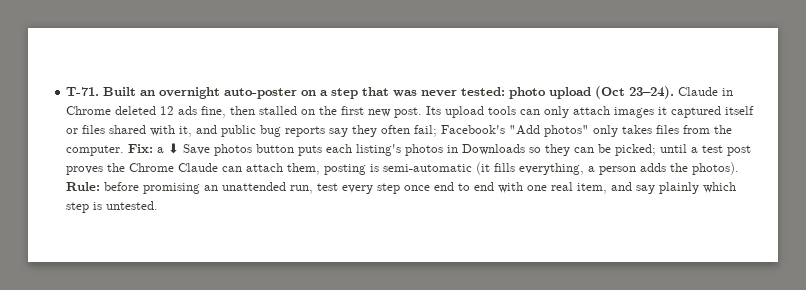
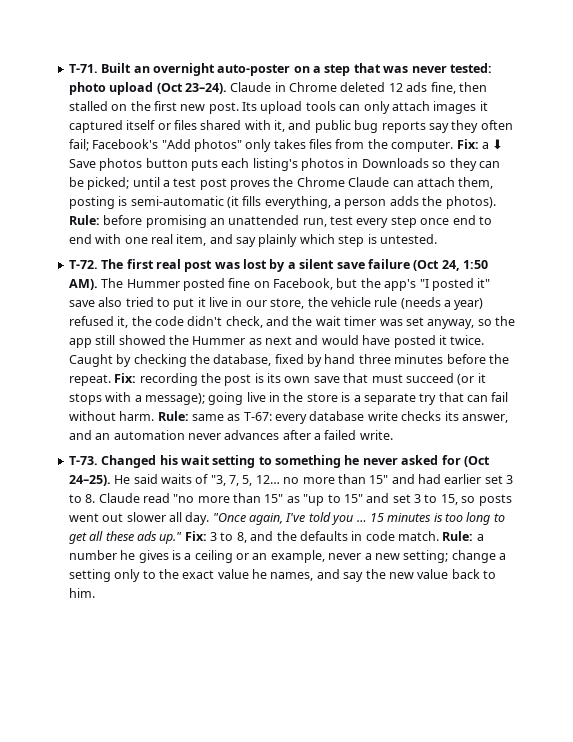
(159, 205) none -> [68,259,488,272] [68,278,491,291] [68,297,484,310] [68,316,515,329] [68,335,485,348] [68,354,509,367] [68,373,486,386] [68,392,509,405] [68,411,508,424] [68,430,393,440] [68,455,490,468] [68,474,514,486] [68,493,512,506] [68,512,505,525] [68,531,484,544] [68,550,506,563] [68,569,496,582] [68,588,95,598] // T-72. The first real post was lost by a silent save failure (Oct 24, 1:50 AM). The Hummer posted fine on Facebook, but the app's "I posted it" save also tried to put it live in our store, the vehicle rule (needs a year) refused it, the code didn't check, and the wait timer was set anyway, so the app still showed the Hummer as next and would have posted it twice. Caught by checking the database, fixed by hand three minutes before the repeat. Fix: recording the post is its own save that must succeed (or it stops with a message); going live in the store is a separate try that can fail without harm. Rule: same as T-67: every database write checks its answer, and an automation never advances after a failed write. // T-73. Changed his wait setting to something he never asked for (Oct 24–25). He said waits of "3, 7, 5, 12… no more than 15" and had earlier set 3 to 8. Claude read "no more than 15" as "up to 15" and set 3 to 15, so posts went out slower all day. "Once again, I've told you … 15 minutes is too long to get all these ads up." Fix: 3 to 8, and the defaults in code match. Rule: a number he gives is a ceiling or an example, never a new setting; change a setting only to the exact value he names, and say the new value back to him.

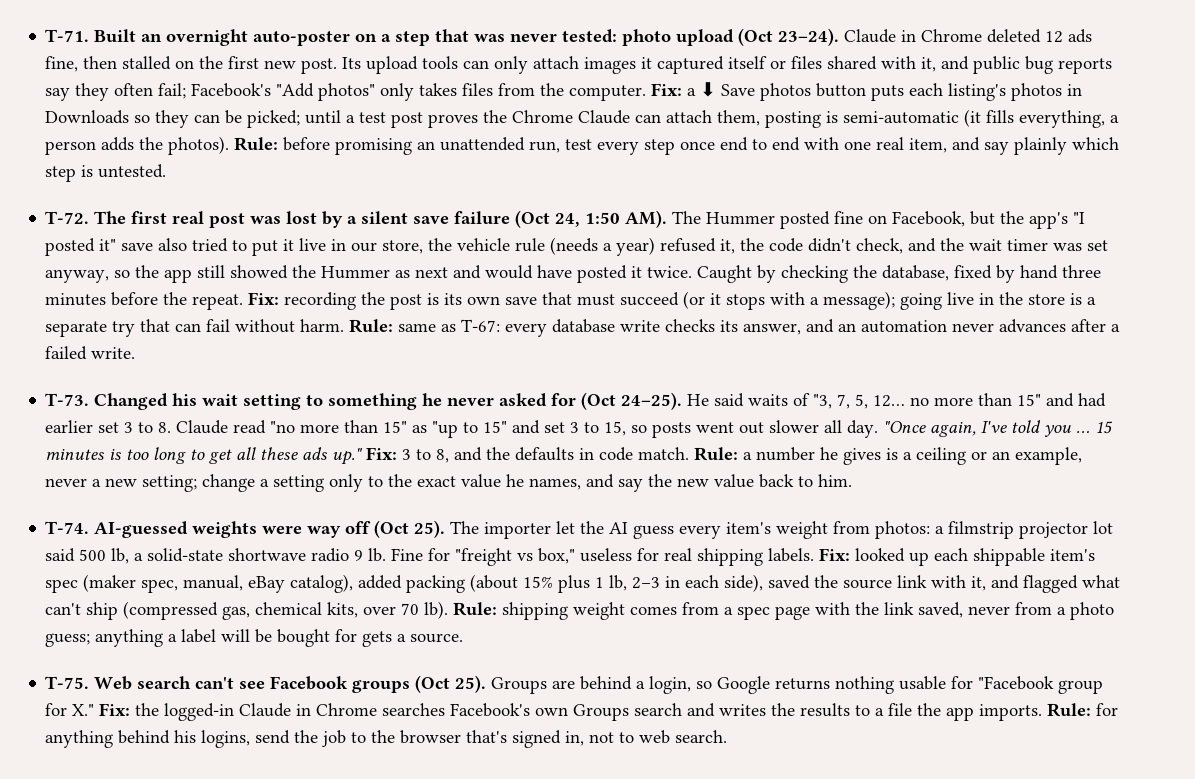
(95, 593) none -> [45,520,1114,539] [45,548,1096,566] [45,574,1121,593] [45,601,1115,620] [45,629,464,647] [45,675,1104,694] [45,703,1119,721] [45,730,728,748] // T-74. AI-guessed weights were way off (Oct 25). The importer let the AI guess every item's weight from photos: a filmstrip projector lot said 500 lb, a solid-state shortwave radio 9 lb. Fine for "freight vs box," useless for real shipping labels. Fix: looked up each shippable item's spec (maker spec, manual, eBay catalog), added packing (about 15% plus 1 lb, 2–3 in each side), saved the source link with it, and flagged what can't ship (compressed gas, chemical kits, over 70 lb). Rule: shipping weight comes from a spec page with the link saved, never from a photo guess; anything a label will be bought for gets a source. // T-75. Web search can't see Facebook groups (Oct 25). Groups are behind a login, so Google returns nothing usable for "Facebook group for X." Fix: the logged-in Claude in Chrome searches Facebook's own Groups search and writes the results to a file the app imports. Rule: for anything behind his logins, send the job to the browser that's signed in, not to web search.

